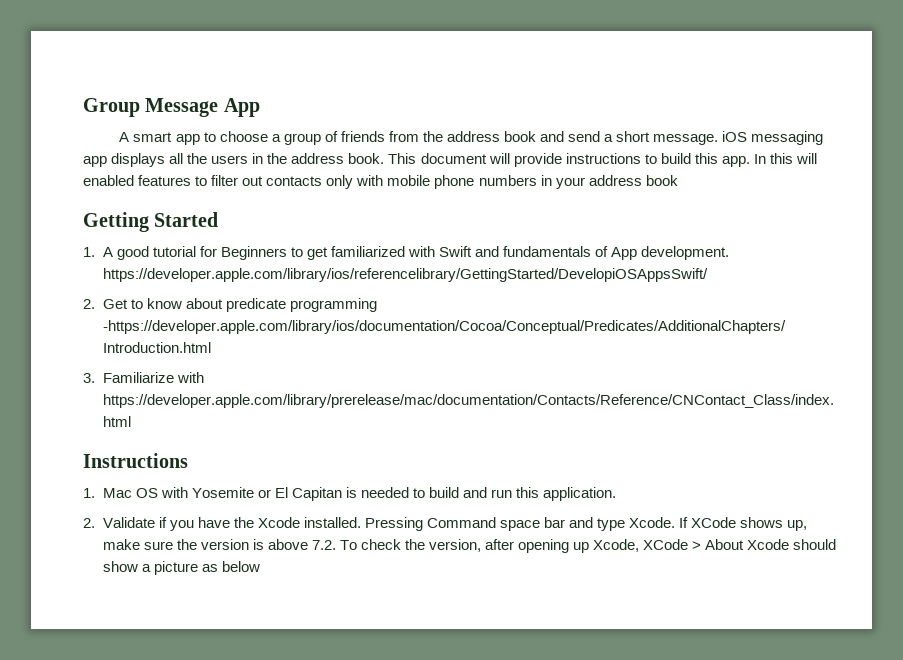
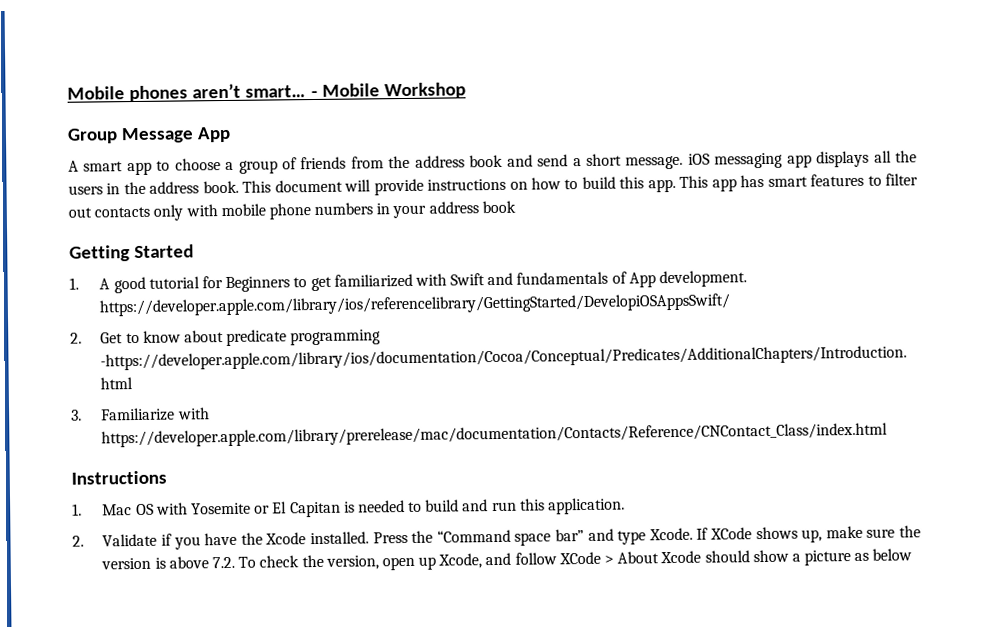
(83, 107) none -> [67,82,466,103] Mobile phones aren’t smart… - Mobile Workshop //
(641, 158) none -> [509,177,561,190] on how
[753,153,817,164] [83,175,134,186] In this will enabled -> [679,174,808,192] This app has smart
[364,517,565,531] Pressing Command space bar -> [372,529,584,546] Press the “Command space bar”
[485,539,640,553] after opening up Xcode, -> [381,552,557,571] open up Xcode, and follow

